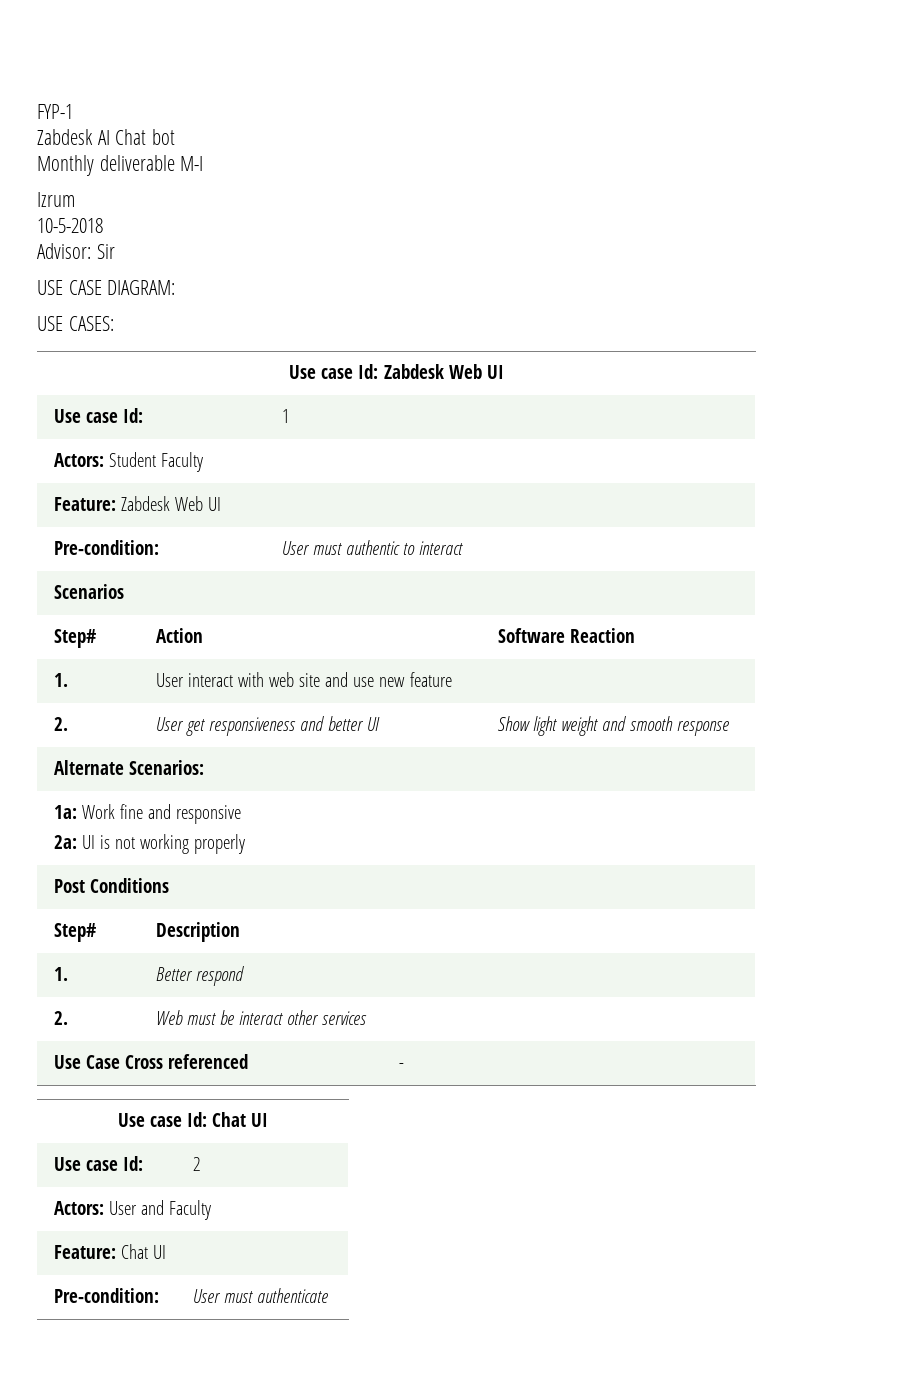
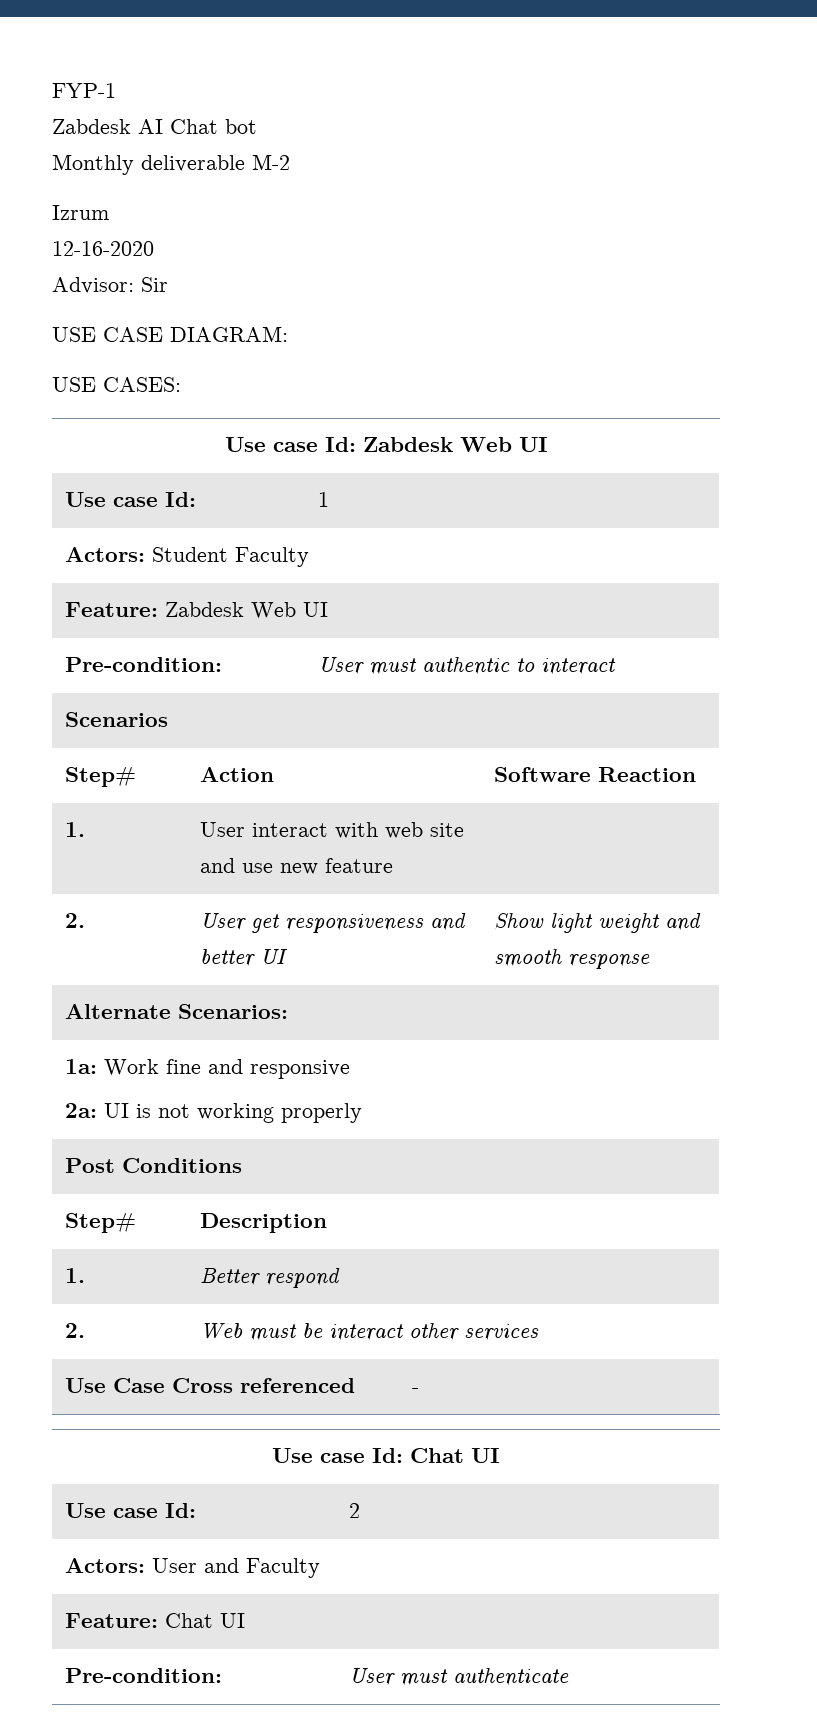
[180,156,204,171] M-I -> [252,154,290,170] M-2
[37,218,103,233] 10-5-2018 -> [52,241,154,256] 12-16-2020

